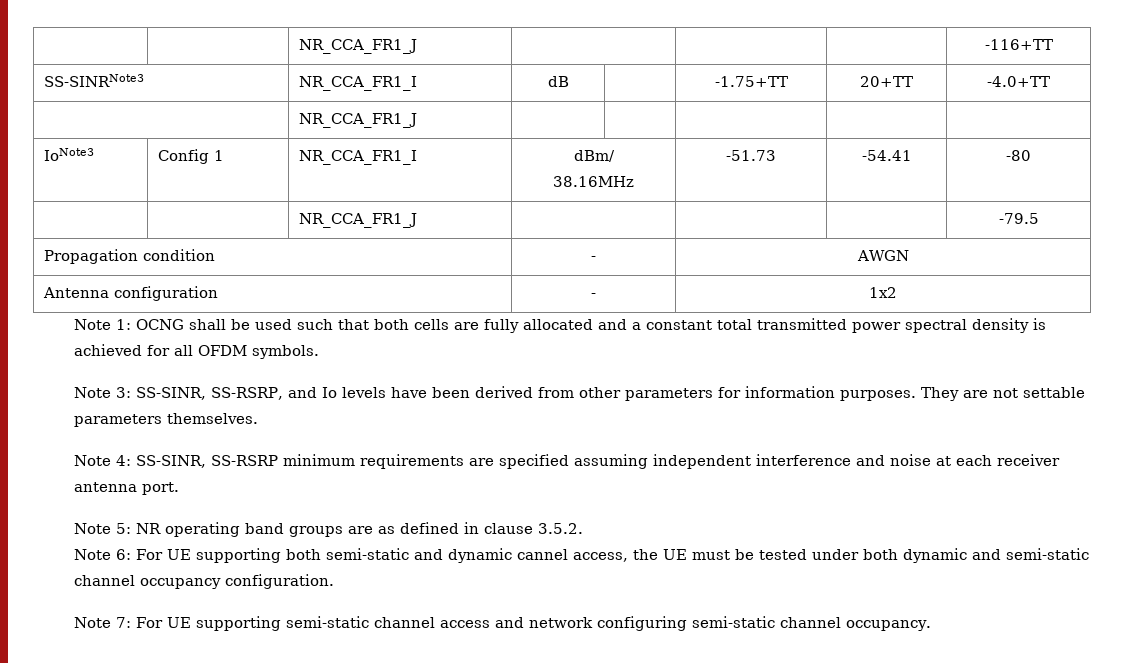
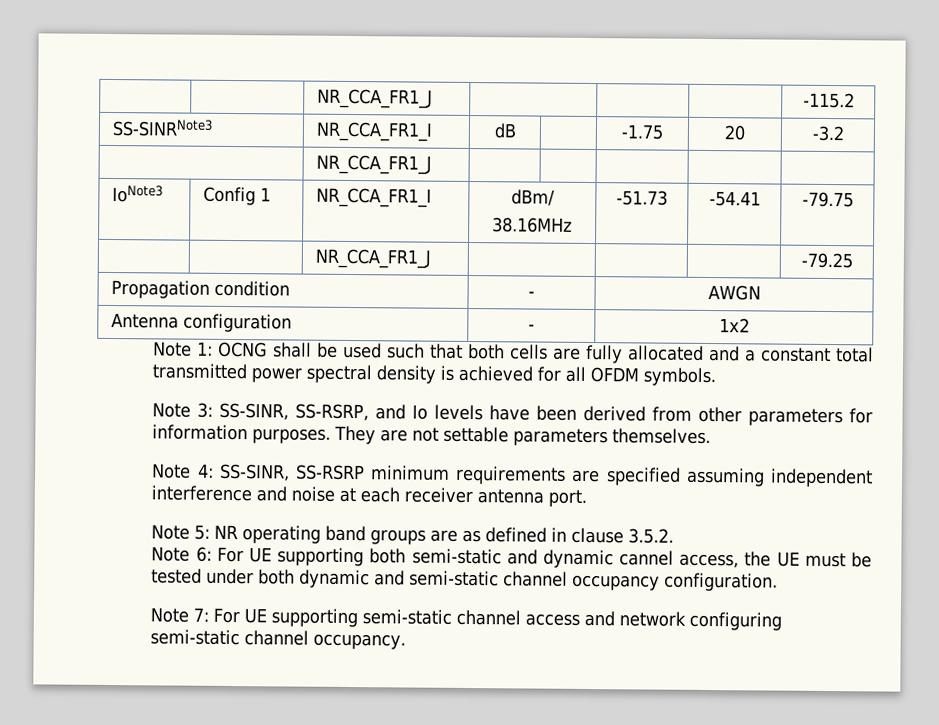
[298,39,417,54] [984,39,1053,50] | | NR_CCA_FR1_J | | | | -116+TT -> [317,88,434,109] [802,92,855,109] | | NR_CCA_FR1_J | | | | -115.2
[714,76,788,87] [860,76,913,87] [987,76,1050,87] -1.75+TT | 20+TT | -4.0+TT -> [621,124,663,140] [724,125,745,141] [811,125,844,142] -1.75 | 20 | -3.2
[1006,150,1031,161] [298,213,417,228] [998,213,1039,224] -80 // | | NR_CCA_FR1_J | | | | -79.5 -> [801,191,854,208] [315,248,432,269] [800,252,853,269] -79.75 // | | NR_CCA_FR1_J | | | | -79.25

